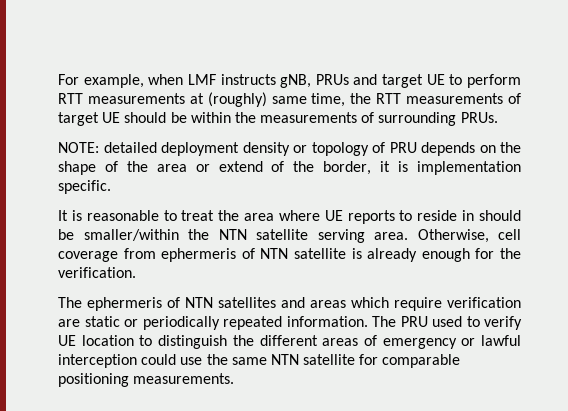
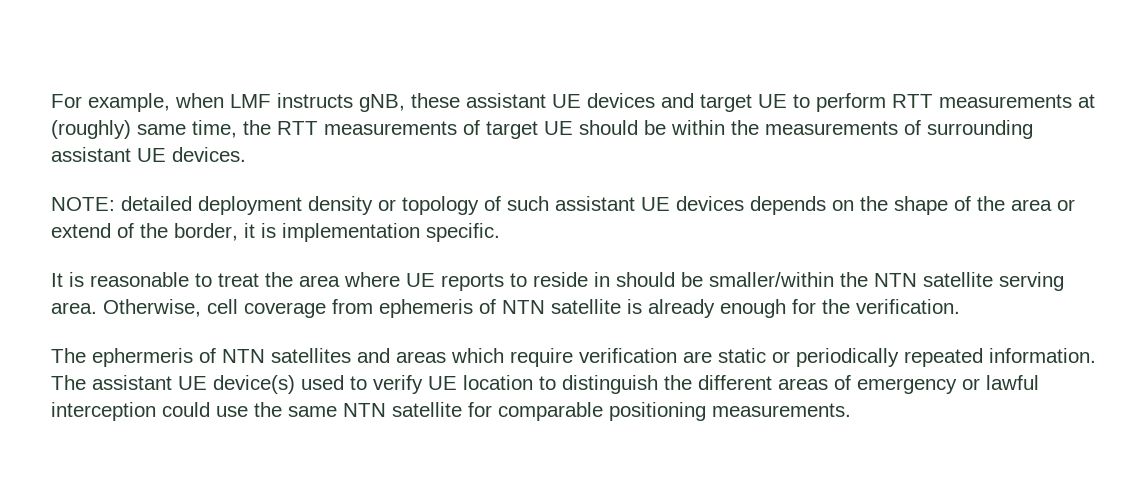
[315,74,349,85] PRUs -> [411,93,655,108] these assistant UE devices
[460,112,498,123] PRUs. -> [51,147,246,162] assistant UE devices.
[389,142,417,153] PRU -> [507,196,744,211] such assistant UE devices
[161,248,237,262] ephermeris -> [379,299,473,318] ephemeris
[400,316,428,327] PRU -> [92,375,295,394] assistant UE device(s)

